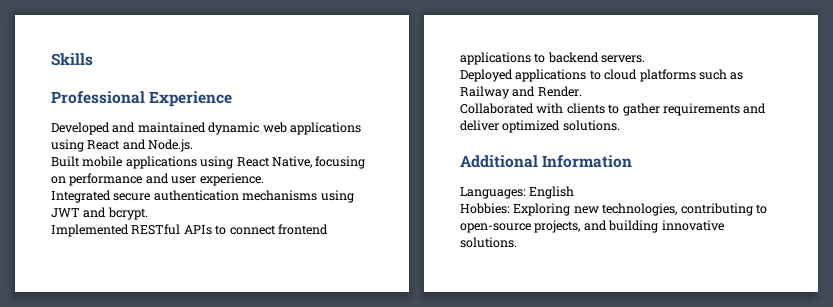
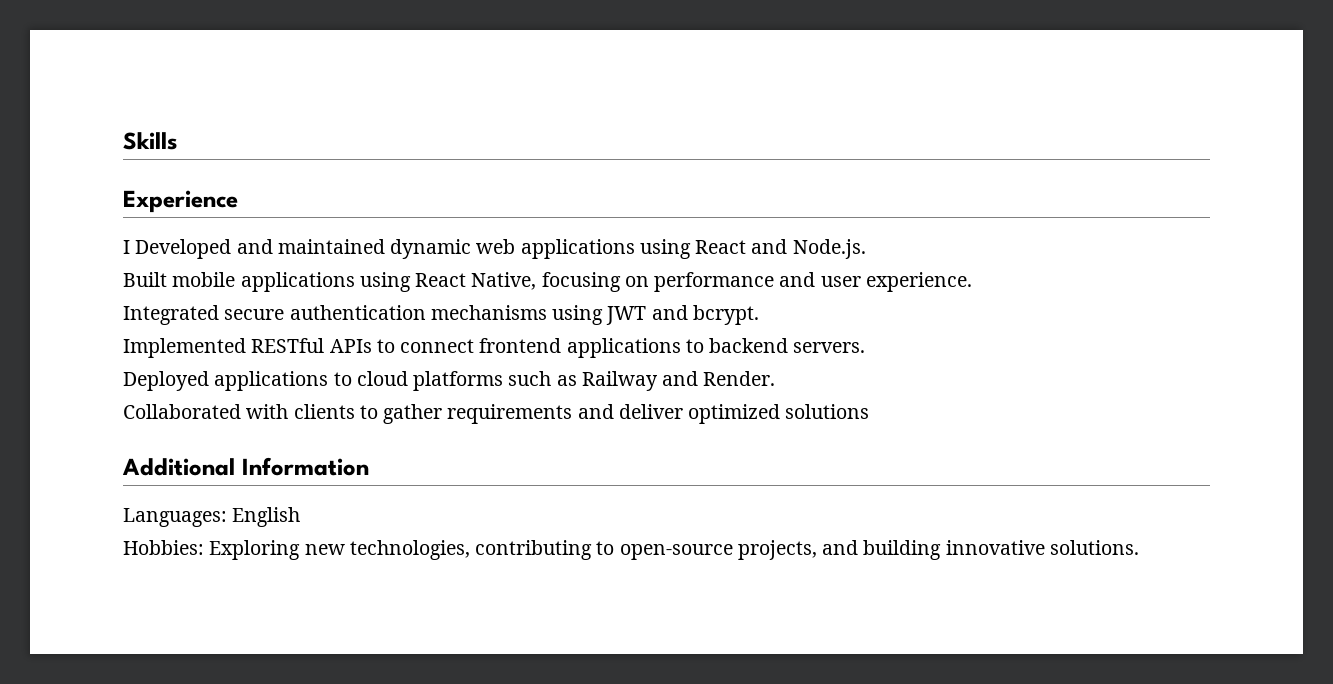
[51,91,145,104] Professional -> (178, 141) none
(233, 99) none -> [123,240,130,254] I
[562,120,620,131] solutions. -> [785,404,870,419] solutions

